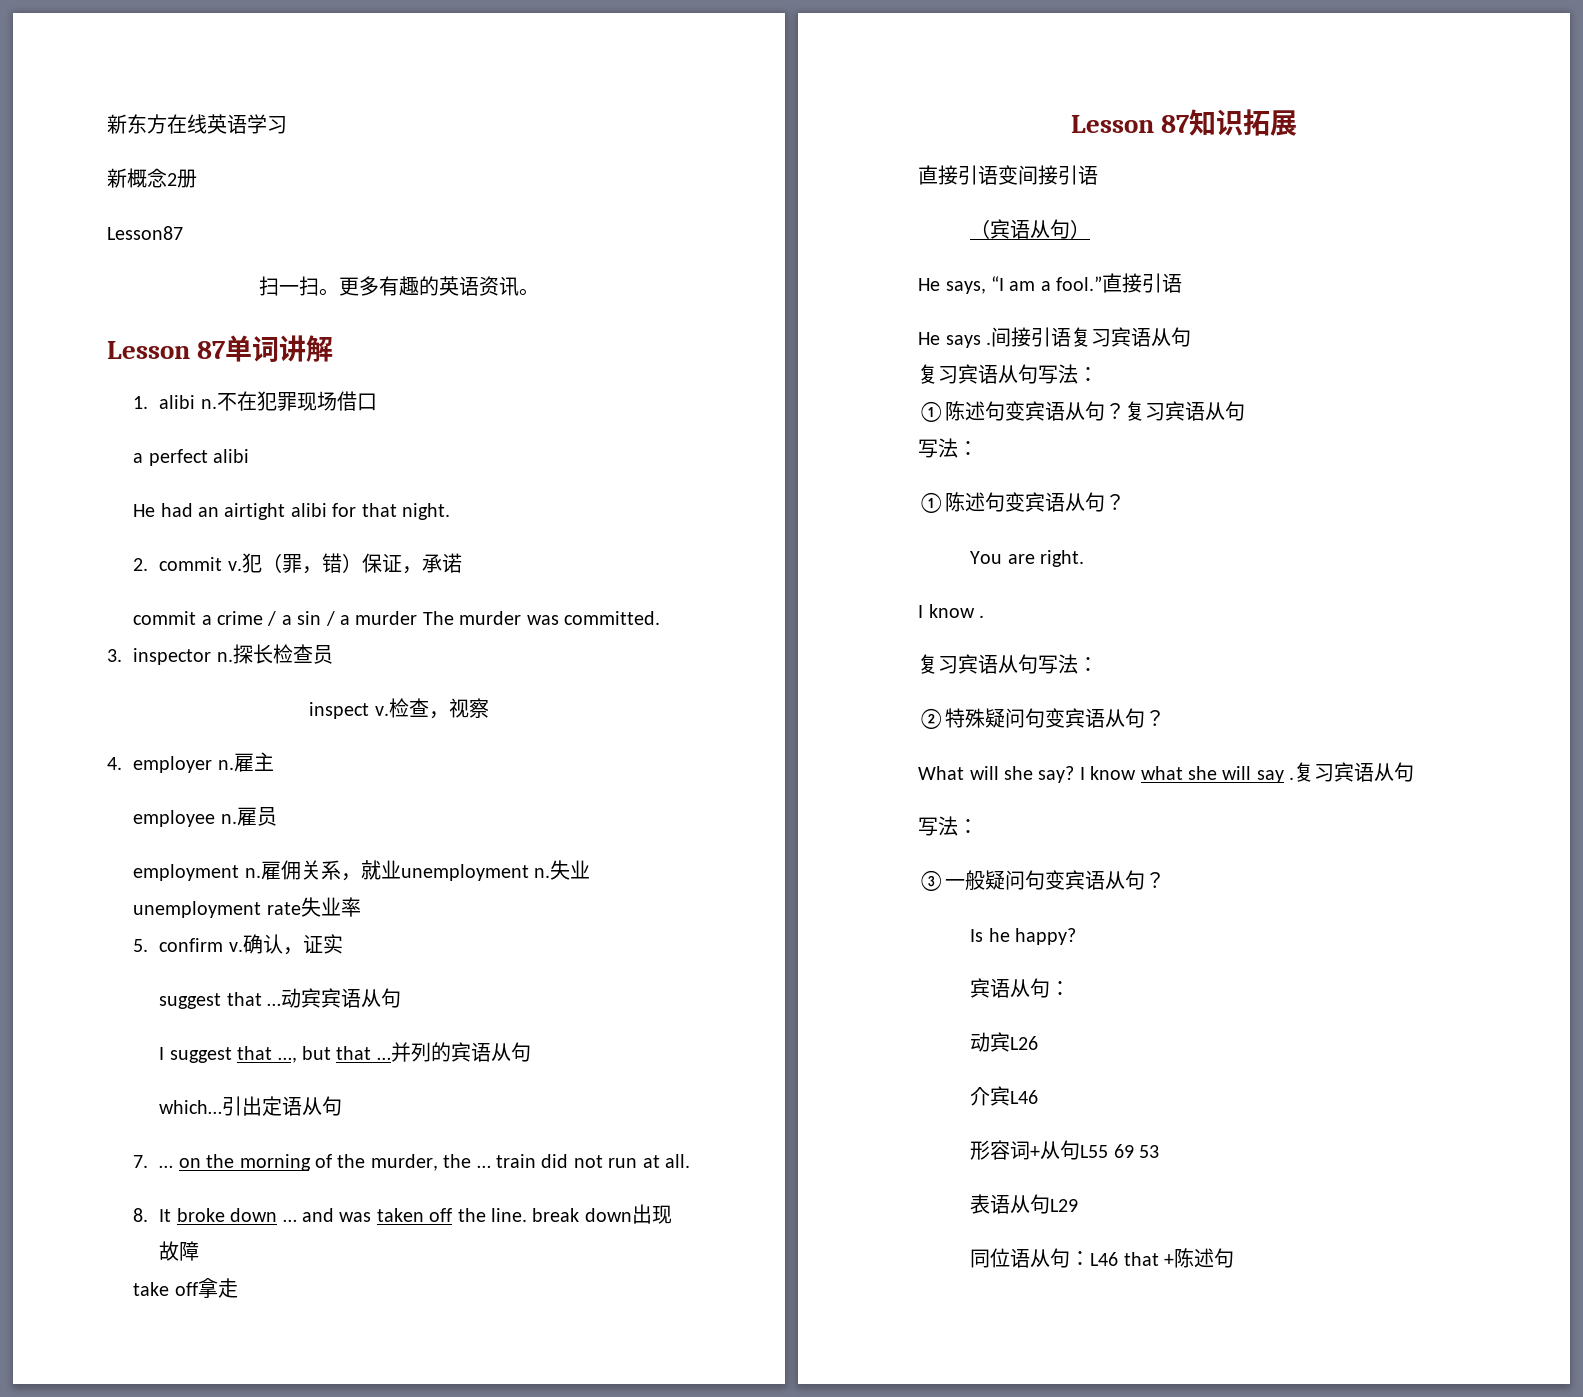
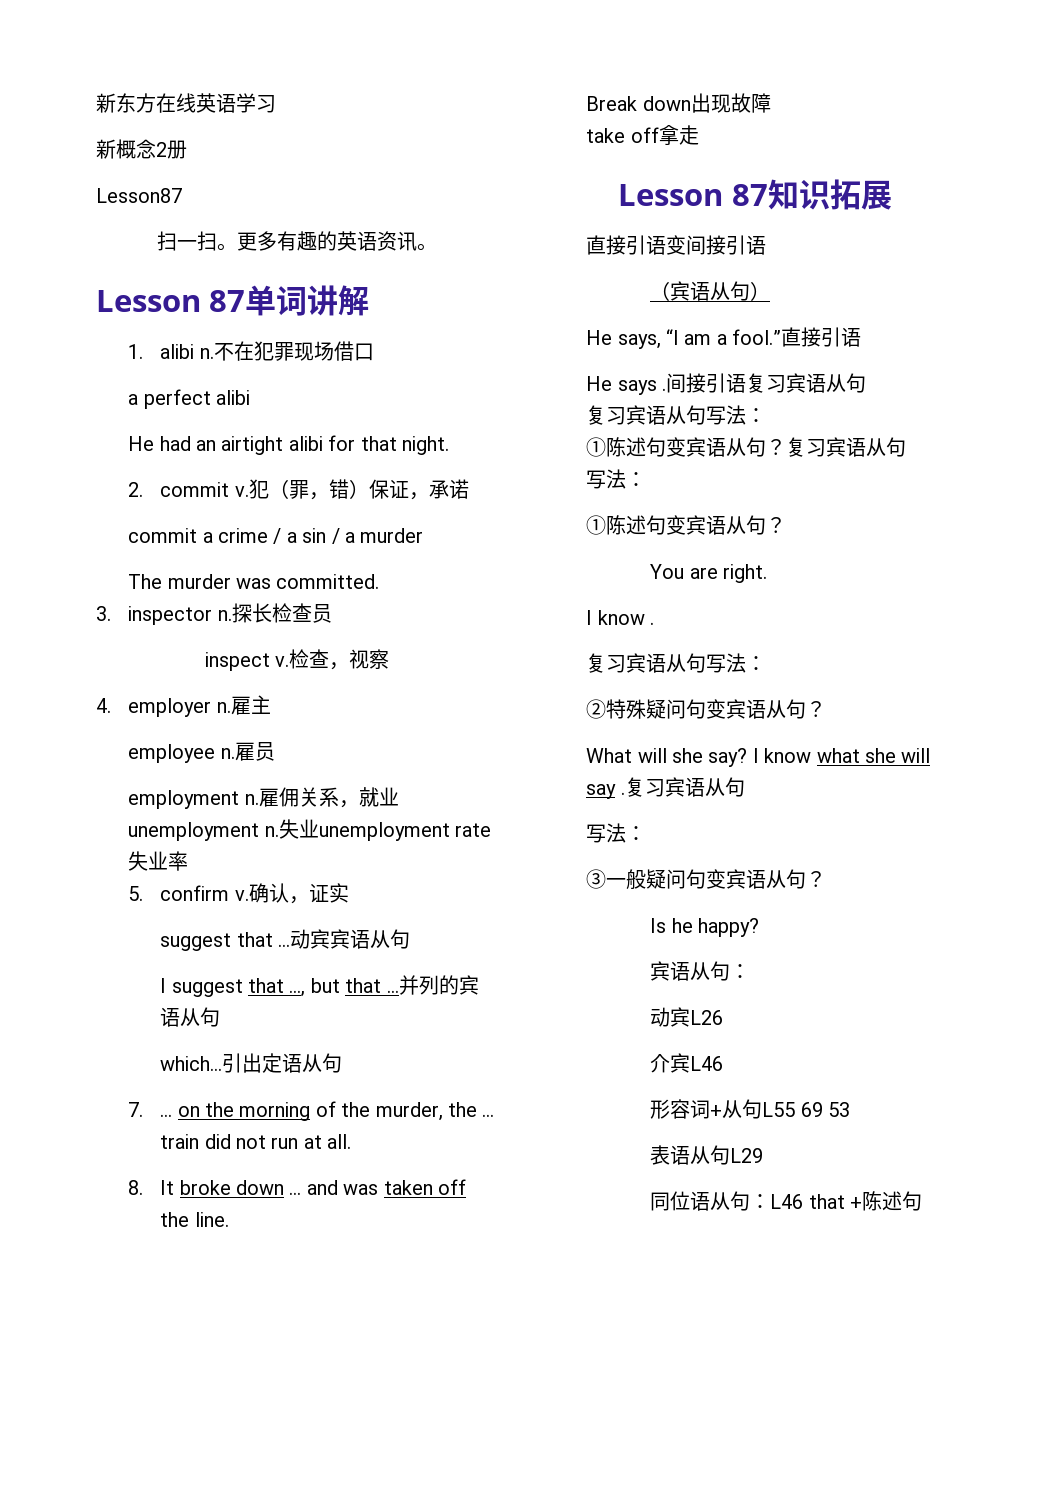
(418, 618) none -> (424, 535) //
[532,1208,580,1222] break -> [586,96,638,111] // Break

